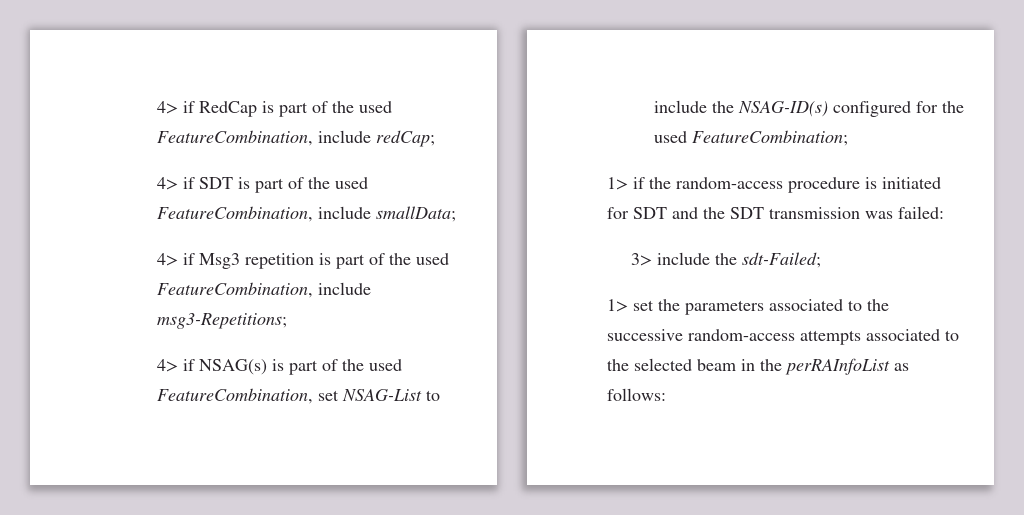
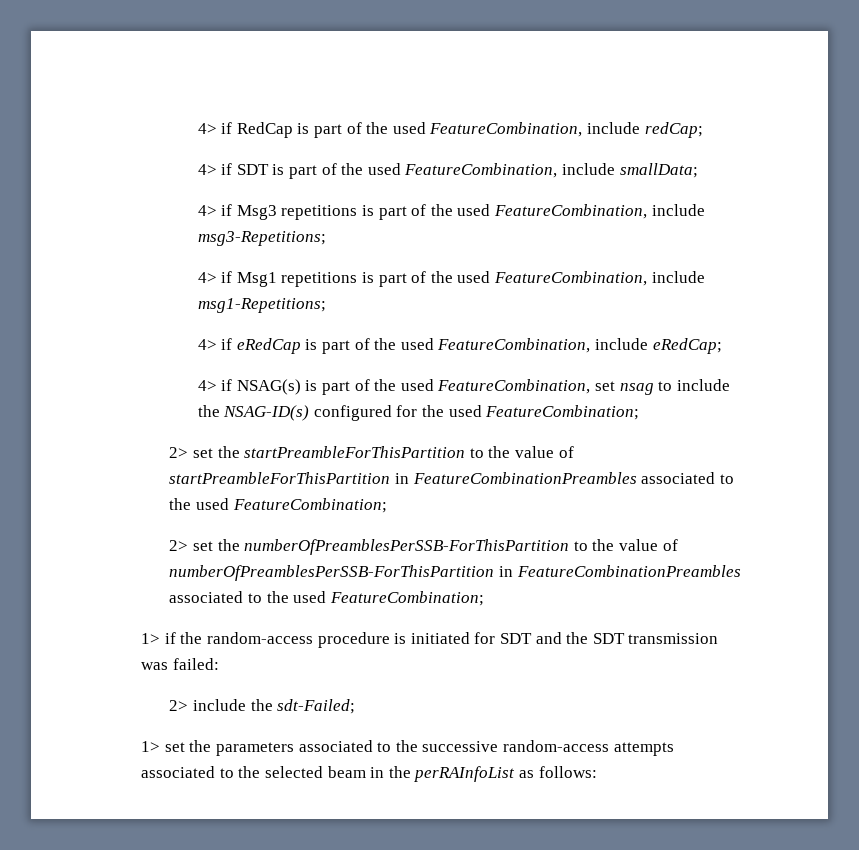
[245,253,315,269] repetition -> [281,205,358,220] repetitions
(288, 321) none -> [197,271,705,287] [197,298,326,313] [197,338,722,354] // 4> if Msg1 repetitions is part of the used FeatureCombination, include msg1-Repetitions; // 4> if eRedCap is part of the used FeatureCombination, include eRedCap;
[342,389,423,401] NSAG-List -> [619,383,654,395] nsag
(849, 138) none -> [169,446,574,458] [169,472,734,484] [169,498,387,513] [169,539,678,555] [169,565,741,581] [169,591,484,606] // 2> set the startPreambleForThisPartition to the value of startPreambleForThisPartition in FeatureCombinationPreambles associated to the used FeatureCombination; // 2> set the numberOfPreamblesPerSSB-ForThisPartition to the value of numberOfPreamblesPerSSB-ForThisPartition in FeatureCombinationPreambles associated to the used FeatureCombination;
[630,253,652,266] 3> -> [169,700,189,711] 2>

